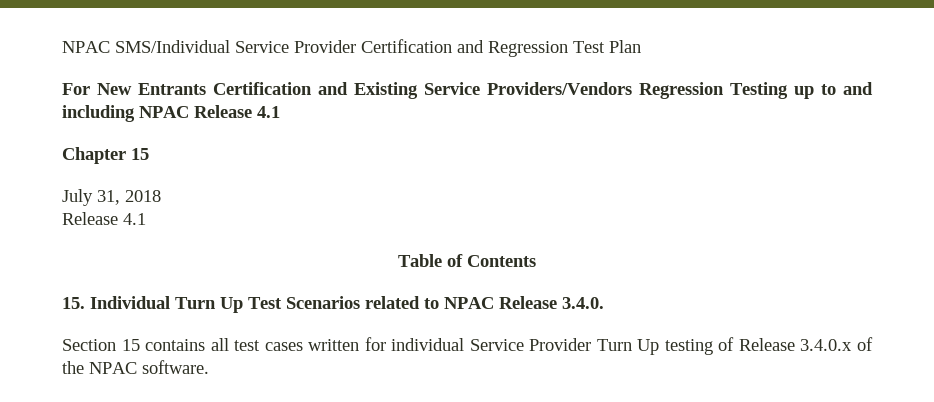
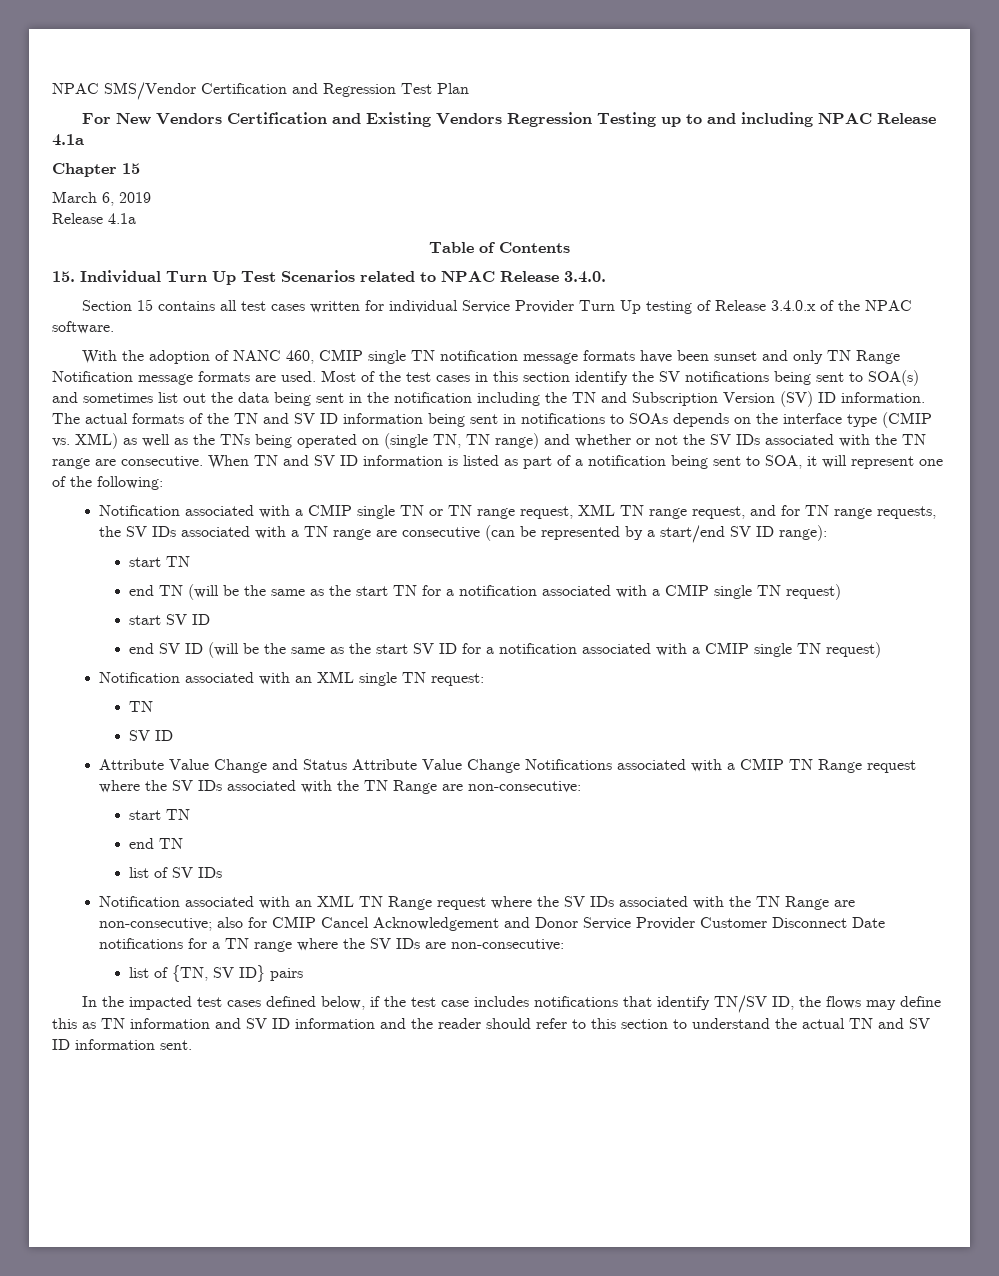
[62,40,356,53] NPAC SMS/Individual Service Provider -> [52,82,196,100] NPAC SMS/Vendor
[138,83,206,95] Entrants -> [155,113,222,125] Vendors
[424,82,632,95] Service Providers/Vendors -> [435,113,502,125] Vendors
[257,106,280,118] 4.1 -> [52,134,84,146] 4.1a
[62,189,161,206] [62,212,146,225] July 31, 2018 // Release 4.1 -> [52,191,151,206] [52,213,136,224] March 6, 2019 // Release 4.1a
(209, 367) none -> [81,349,900,364] [52,370,919,386] [52,391,925,407] [52,412,932,428] [52,433,926,449] [52,455,943,469] [52,476,163,490] [99,504,937,519] [99,525,828,543] [129,556,191,567] [129,584,842,600] [129,614,211,625] [129,642,882,658] [99,671,485,686] [129,701,154,712] [129,730,174,741] [99,758,917,773] [99,780,582,794] [129,809,191,820] [129,838,184,849] [129,867,223,878] [99,895,856,910] [99,916,886,931] [99,938,565,952] [129,965,304,982] [81,995,941,1013] [52,1018,930,1029] [52,1039,192,1050] // With the adoption of NANC 460, CMIP single TN notification message formats have been sunset and only TN Range Notification message formats are used. Most of the test cases in this section identify the SV notifications being sent to SOA(s) and sometimes list out the data being sent in the notification including the TN and Subscription Version (SV) ID information. The actual formats of the TN and SV ID information being sent in notifications to SOAs depends on the interface type (CMIP vs. XML) as well as the TNs being operated on (single TN, TN range) and whether or not the SV IDs associated with the TN range are consecutive. When TN and SV ID information is listed as part of a notification being sent to SOA, it will represent one of the following: // Notification associated with a CMIP single TN or TN range request, XML TN range request, and for TN range requests, the SV IDs associated with a TN range are consecutive (can be represented by a start/end SV ID range): // start TN // end TN (will be the same as the start TN for a notification associated with a CMIP single TN request) // start SV ID // end SV ID (will be the same as the start SV ID for a notification associated with a CMIP single TN request) // Notification associated with an XML single TN request: // TN // SV ID // Attribute Value Change and Status Attribute Value Change Notifications associated with a CMIP TN Range request where the SV IDs associated with the TN Range are non-consecutive: // start TN // end TN // list of SV IDs // Notification associated with an XML TN Range request where the SV IDs associated with the TN Range are non-consecutive; also for CMIP Cancel Acknowledgement and Donor Service Provider Customer Disconnect Date notifications for a TN range where the SV IDs are non-consecutive: // list of {TN, SV ID} pairs // In the impacted test cases defined below, if the test case includes notifications that identify TN/SV ID, the flows may define this as TN information and SV ID information and the reader should refer to this section to understand the actual TN and SV ID information sent.

